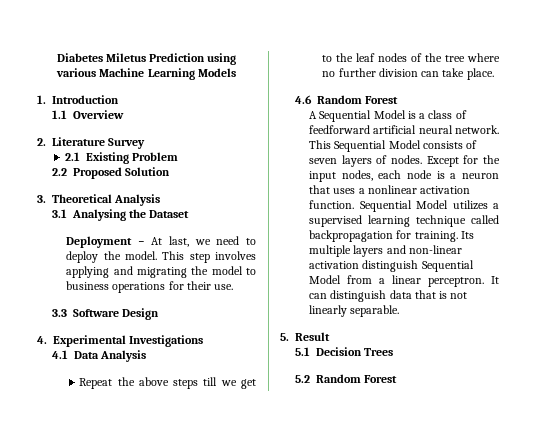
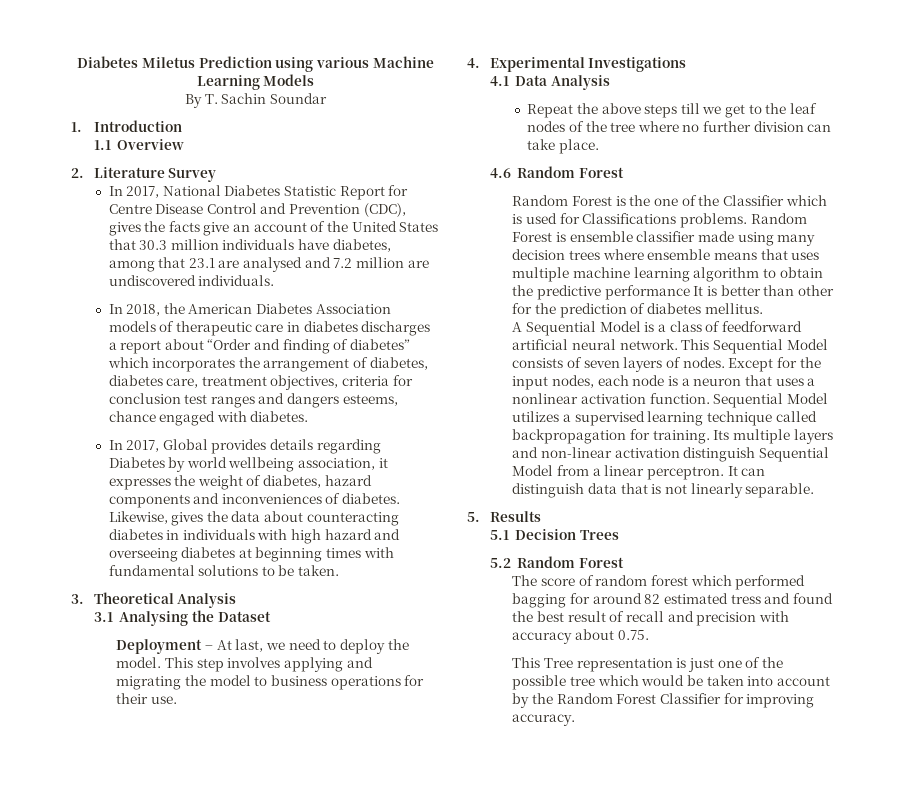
(236, 72) none -> [185,93,327,108] // By T. Sachin Soundar
[64,152,179,164] [51,167,170,179] 2.1 Existing Problem // 2.2 Proposed Solution -> [108,185,409,200] [108,203,406,217] [108,221,439,236] [108,239,391,252] [108,257,429,272] [108,275,275,286] [108,303,391,316] [108,321,431,336] [108,339,411,354] [107,357,428,372] [108,375,413,390] [108,393,398,408] [108,411,309,426] [108,439,381,454] [108,457,388,472] [108,475,372,490] [108,493,401,508] [108,511,399,526] [108,529,401,544] [108,547,394,562] [108,565,340,576] In 2017, National Diabetes Statistic Report for Centre Disease Control and Prevention (CDC), gives the facts give an account of the United States that 30.3 million individuals have diabetes, among that 23.1 are analysed and 7.2 million are undiscovered individuals. // In 2018, the American Diabetes Association models of therapeutic care in diabetes discharges a report about “Order and finding of diabetes” which incorporates the arrangement of diabetes, diabetes care, treatment objectives, criteria for conclusion test ranges and dangers esteems, chance engaged with diabetes. // In 2017, Global provides details regarding Diabetes by world wellbeing association, it expresses the weight of diabetes, hazard components and inconveniences of diabetes. Likewise, gives the data about counteracting diabetes in individuals with high hazard and overseeing diabetes at beginning times with fundamental solutions to be taken.
[51,308,159,320] // 3.3 Software Design -> (178, 700) none
(398, 100) none -> [512,195,827,206] [512,213,807,228] [512,231,816,246] [512,249,820,260] [512,267,823,282] [512,285,834,300] [512,303,763,318] // Random Forest is the one of the Classifier which is used for Classifications problems. Random Forest is ensemble classifier made using many decision trees where ensemble means that uses multiple machine learning algorithm to obtain the predictive performance It is better than other for the prediction of diabetes mellitus.
[295,332,330,341] Result -> [489,511,541,522] Results
(397, 379) none -> [512,575,806,590] [512,593,833,608] [512,611,789,626] [512,629,649,644] [512,657,783,672] [512,675,830,690] [512,693,815,708] [512,714,576,726] // The score of random forest which performed bagging for around 82 estimated tress and found the best result of recall and precision with accuracy about 0.75. // This Tree representation is just one of the possible tree which would be taken into account by the Random Forest Classifier for improving accuracy.

